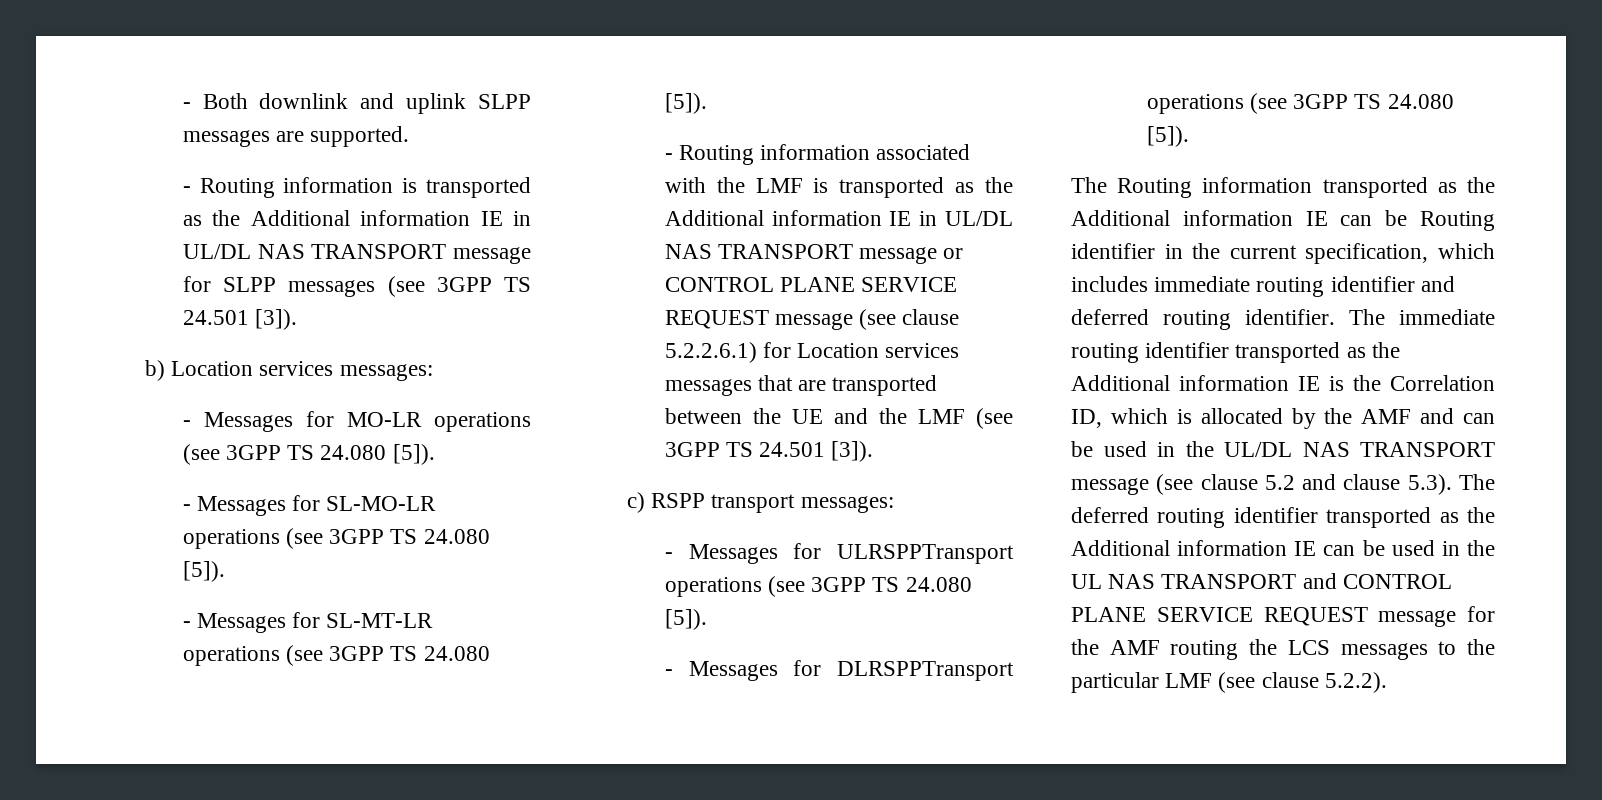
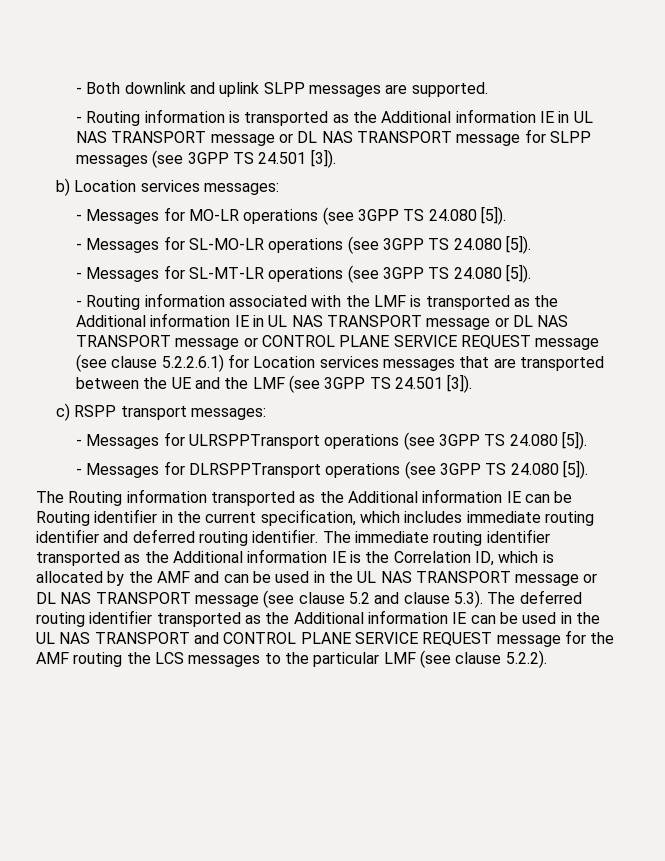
[182,244,251,259] UL/DL -> [573,111,593,123] [75,131,318,146] UL NAS TRANSPORT message or DL
[945,211,1013,226] UL/DL -> [268,315,533,330] UL NAS TRANSPORT message or DL
[1224,442,1292,457] UL/DL -> [357,571,598,586] [36,592,56,604] UL NAS TRANSPORT message or DL

